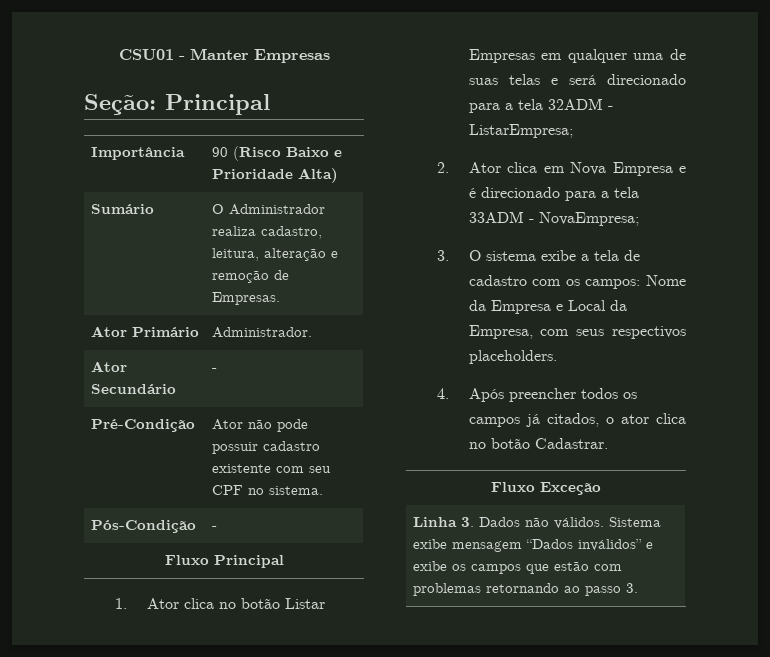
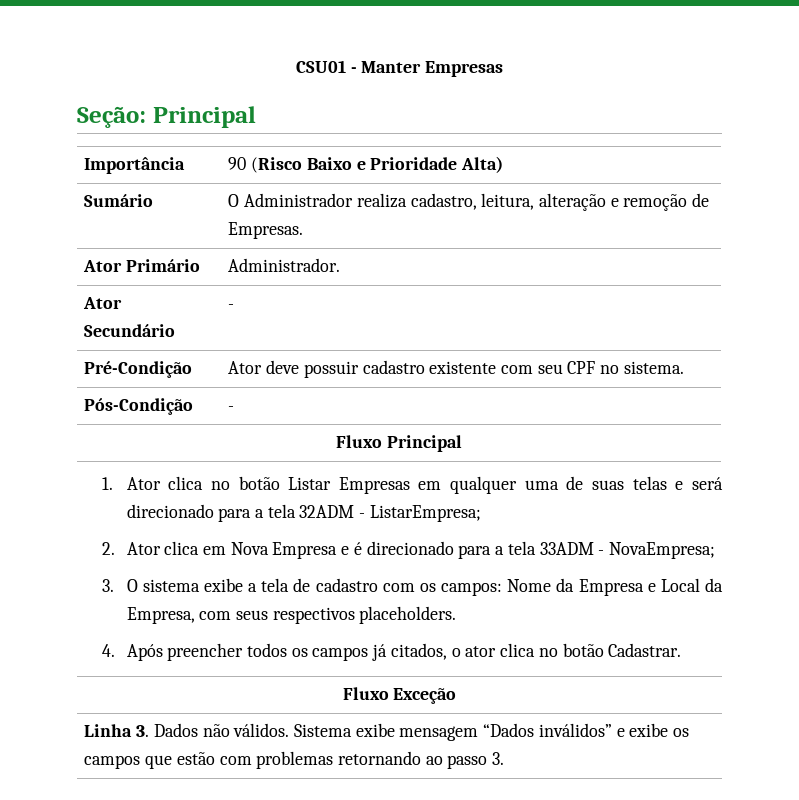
[247,419,308,432] não pode -> [266,360,300,374] deve

